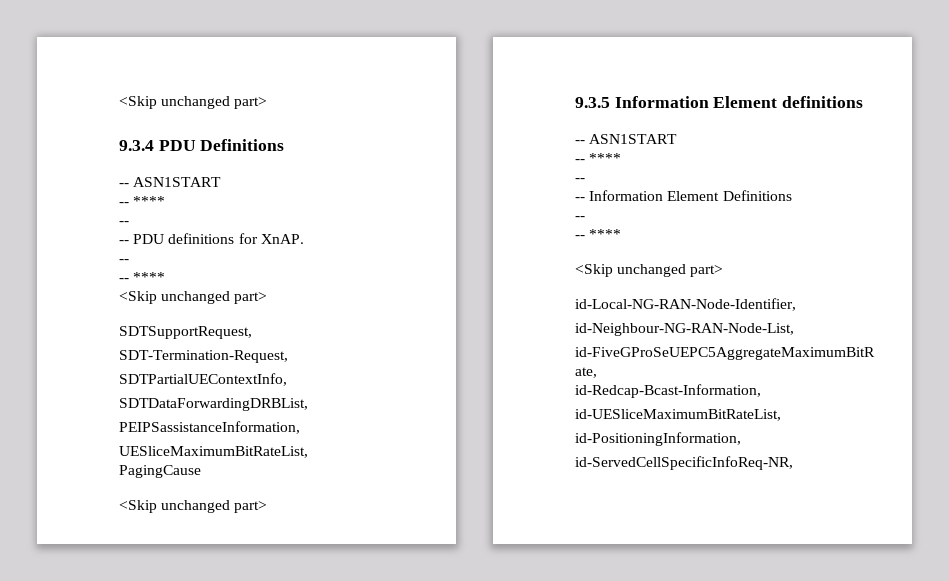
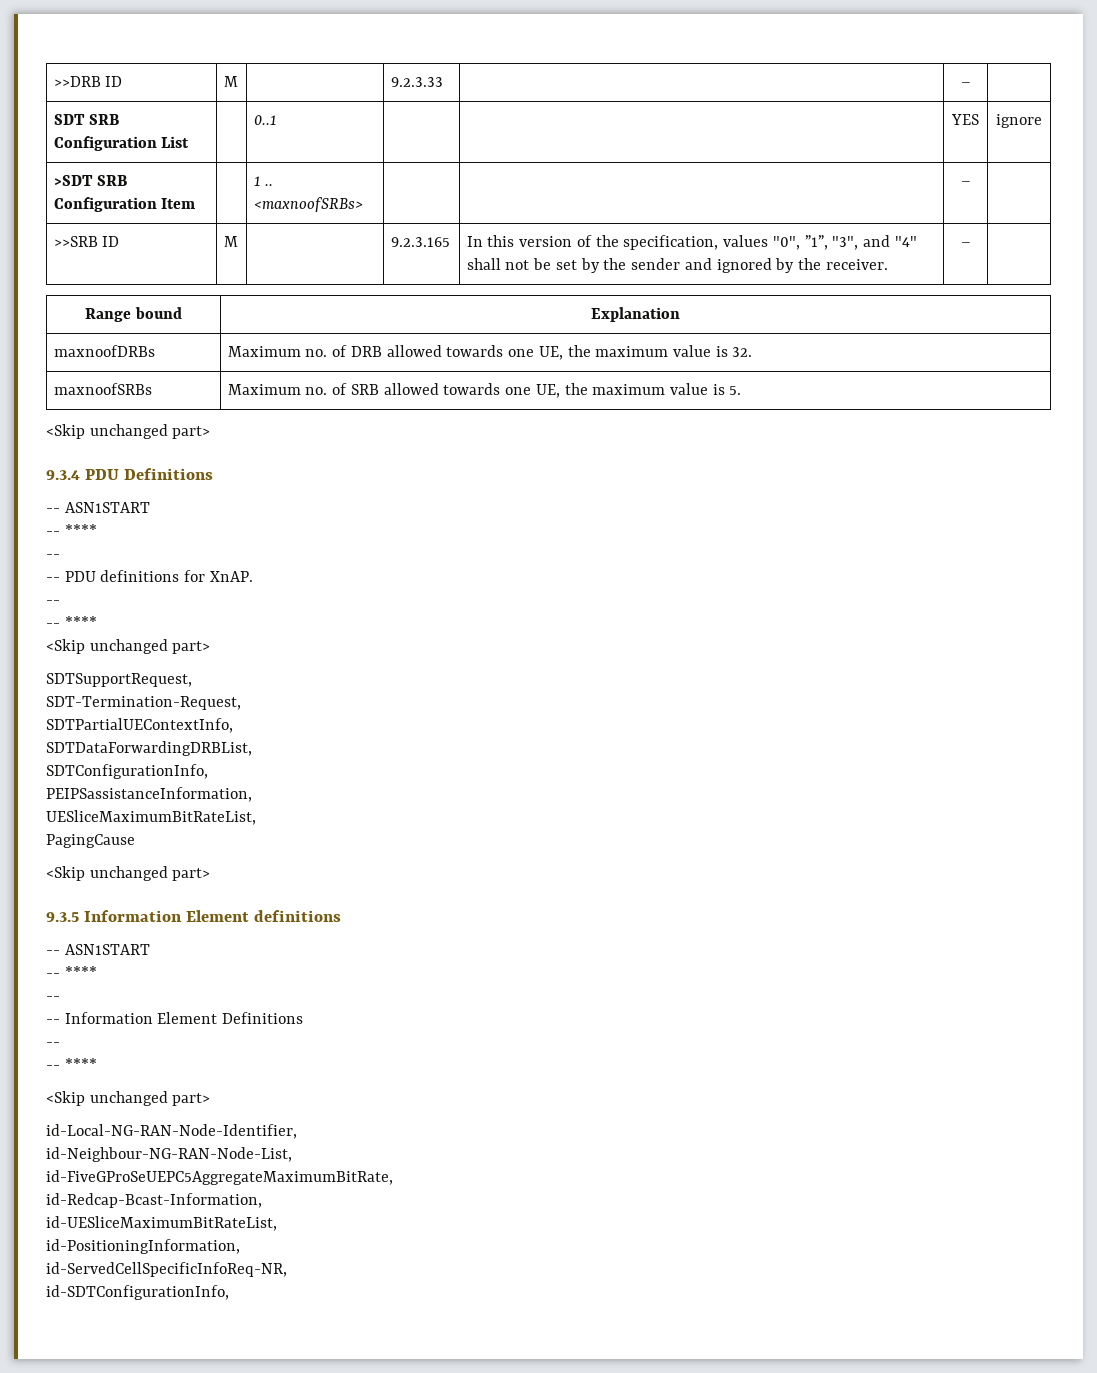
(119, 102) none -> [53,76,123,87] [223,76,238,87] [390,77,443,87] [960,82,971,87] [53,114,120,125] [53,136,190,151] [253,115,277,125] [951,114,979,125] [996,114,1042,128] [53,175,128,186] [53,197,196,212] [253,176,274,186] [253,197,363,212] [960,181,971,186] [53,236,120,247] [223,236,238,247] [390,237,450,247] [466,235,917,250] [466,258,888,273] [960,242,971,247] [85,307,182,322] [591,307,680,322] [53,345,155,357] [227,345,753,360] [53,383,152,395] [227,383,742,398] >>DRB ID | M | | 9.2.3.33 | | – | // SDT SRB Configuration List | | 0..1 | | | YES | ignore // >SDT SRB Configuration Item | | 1 .. <maxnoofSRBs> | | | – | // >>SRB ID | M | | 9.2.3.165 | In this version of the specification, values "0", ”1”, "3", and "4" shall not be set by the sender and ignored by the receiver. | – | // Range bound | Explanation // maxnoofDRBs | Maximum no. of DRB allowed towards one UE, the maximum value is 32. // maxnoofSRBs | Maximum no. of SRB allowed towards one UE, the maximum value is 5. //
(308, 404) none -> [46,764,208,779] // SDTConfigurationInfo,
(793, 463) none -> [46,1285,229,1300] // id-SDTConfigurationInfo,

